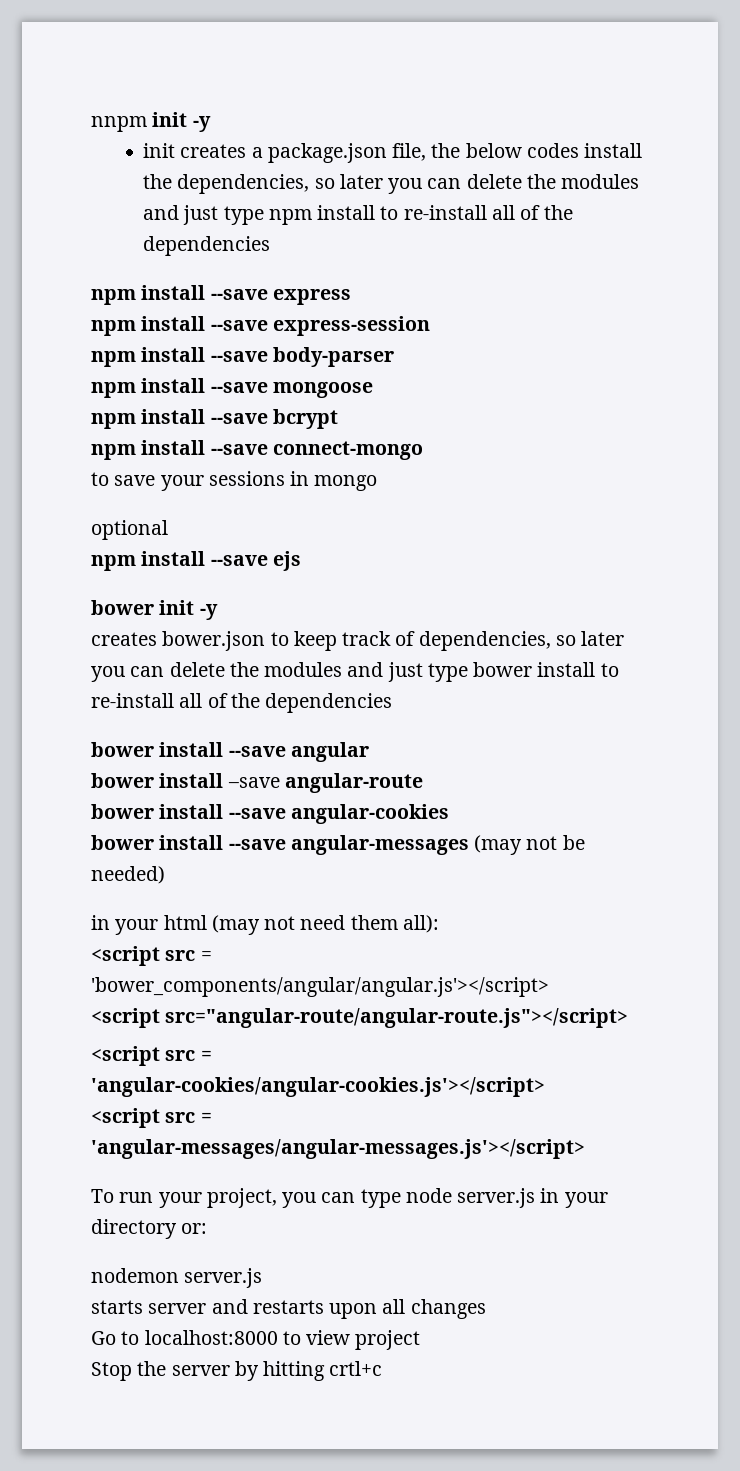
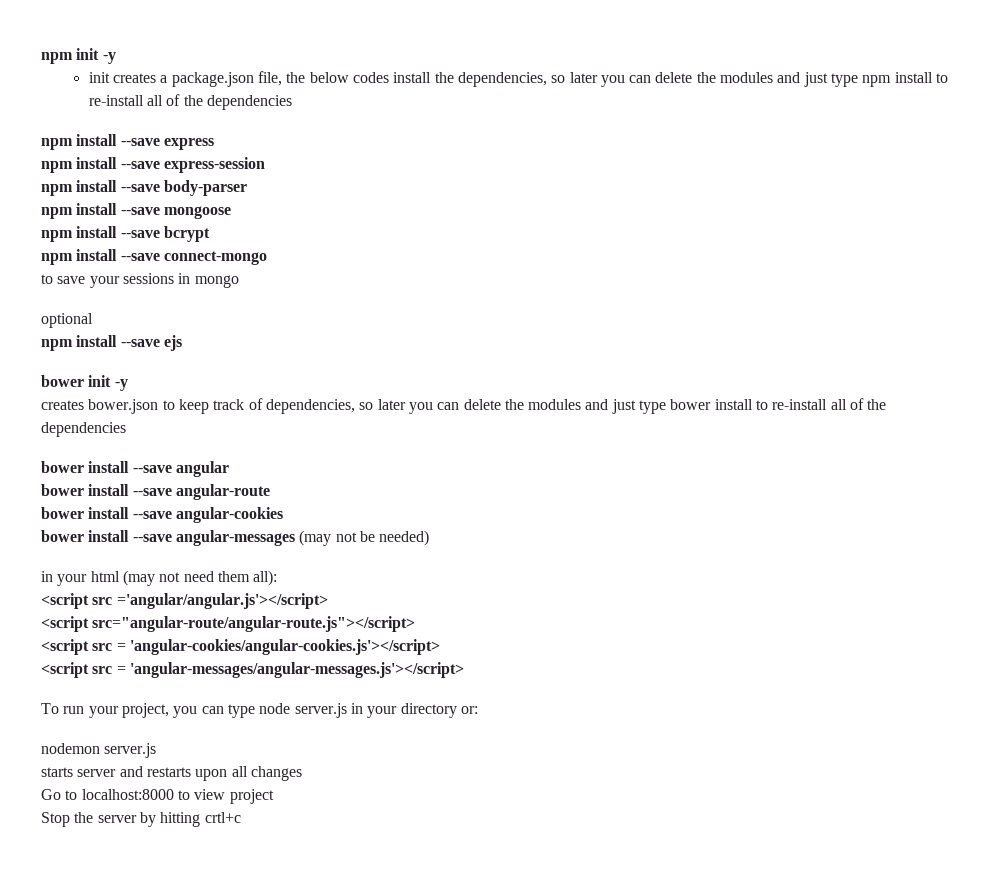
[91,116,147,132] nnpm -> [41,52,73,64] npm
[227,777,280,788] –save -> [132,488,172,496] --save
[200,951,212,961] [91,977,549,997] = 'bower_components/angular/angular.js'></script> -> [116,593,328,609] ='angular/angular.js'></script>

